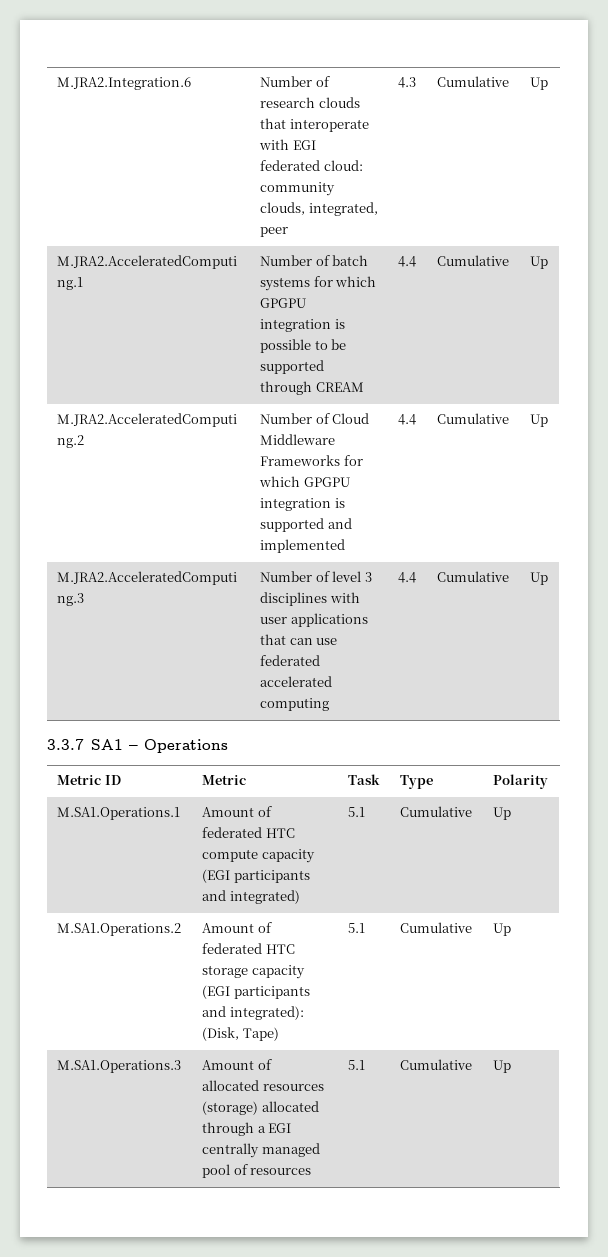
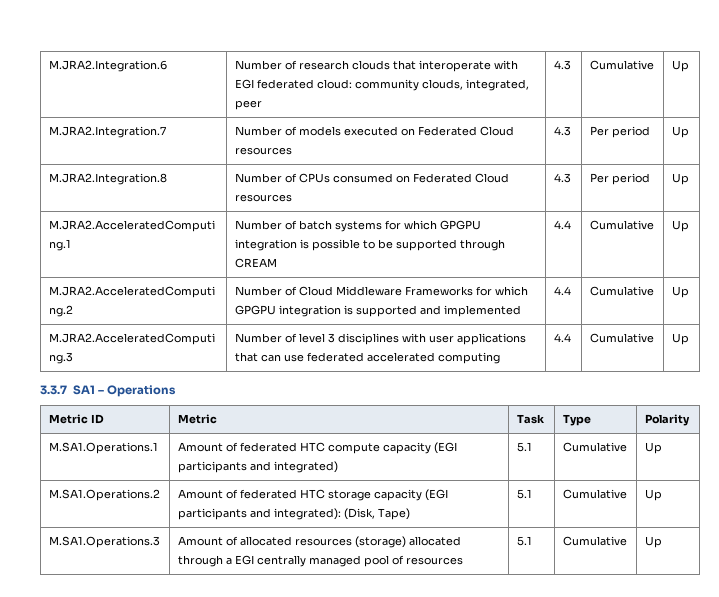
(549, 83) none -> [48,126,166,138] [234,126,514,136] [234,147,292,155] [553,126,571,136] [589,126,650,138] [671,126,689,138] [48,173,167,185] [234,173,509,183] [234,194,292,202] [553,173,571,183] [589,173,650,185] [671,173,689,185] // M.JRA2.Integration.7 | Number of models executed on Federated Cloud resources | 4.3 | Per period | Up // M.JRA2.Integration.8 | Number of CPUs consumed on Federated Cloud resources | 4.3 | Per period | Up

